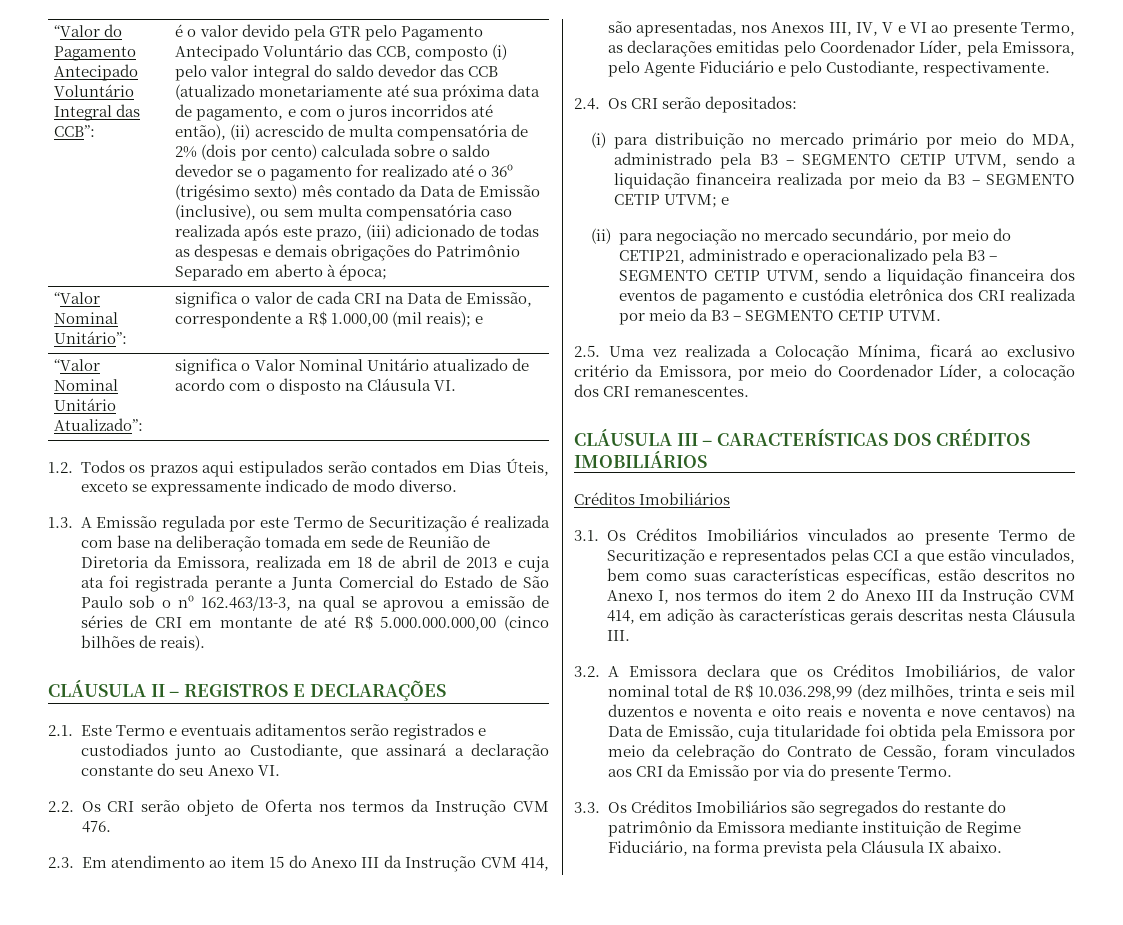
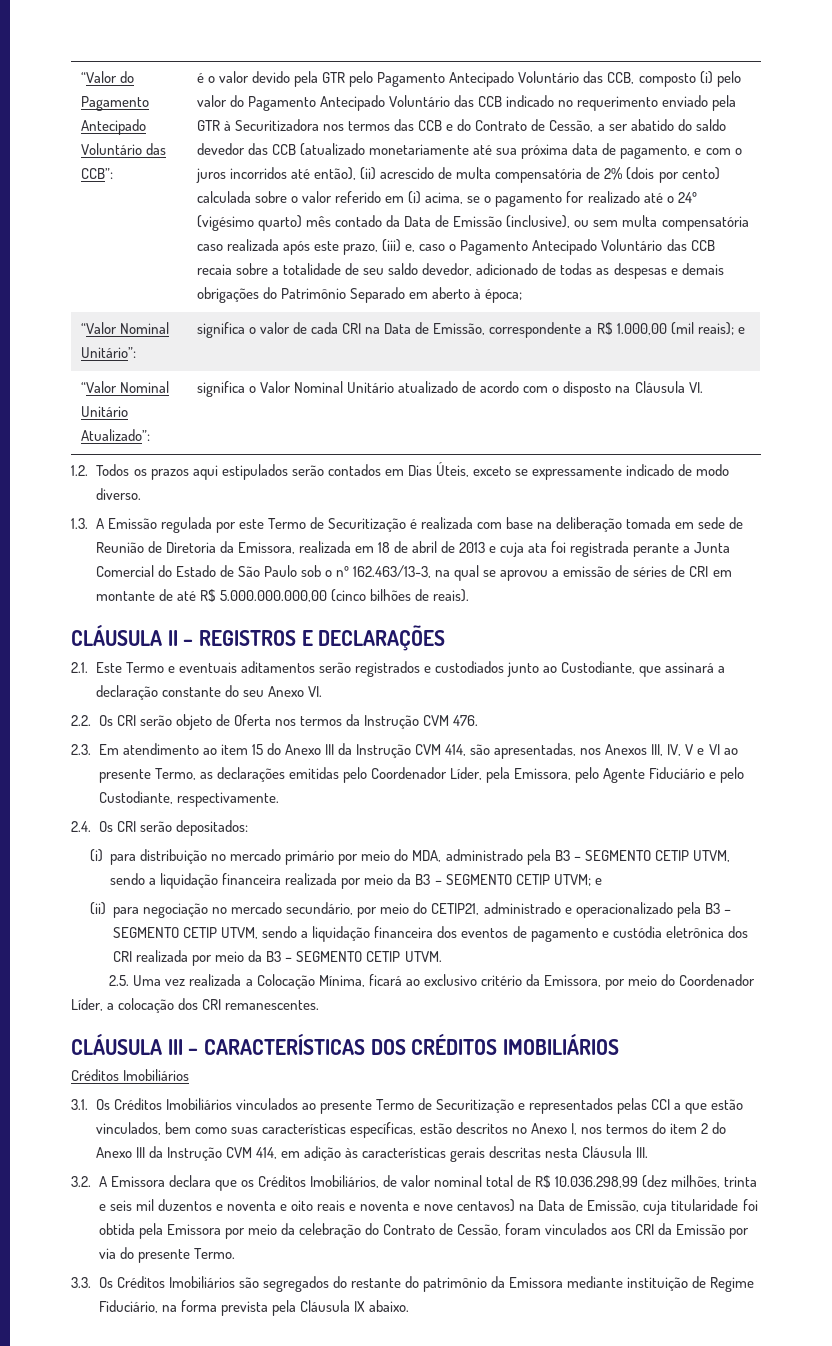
[54,105,113,121] Integral -> (142, 149) none
[252,65,310,81] integral -> [229,95,737,111] [196,119,674,132] do Pagamento Antecipado Voluntário das CCB indicado no requerimento enviado pela GTR à Securitizadora nos termos das CCB e do Contrato de Cessão, a ser abatido
[451,144,490,157] [175,164,234,177] saldo devedor -> [302,191,464,204] valor referido em (i) acima,
[490,164,513,177] [175,184,298,201] 36º (trigésimo sexto) -> [677,192,697,203] [196,215,302,231] 24º (vigésimo quarto)
(391, 232) none -> [405,239,715,255] [196,263,473,276] e, caso o Pagamento Antecipado Voluntário das CCB recaia sobre a totalidade de seu saldo devedor,

